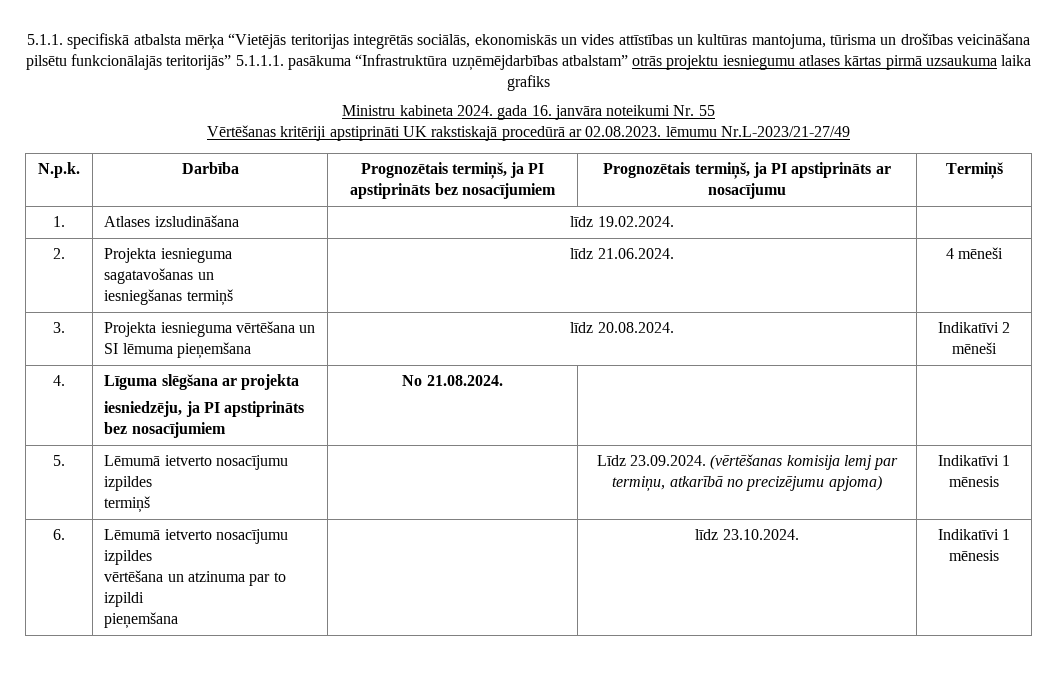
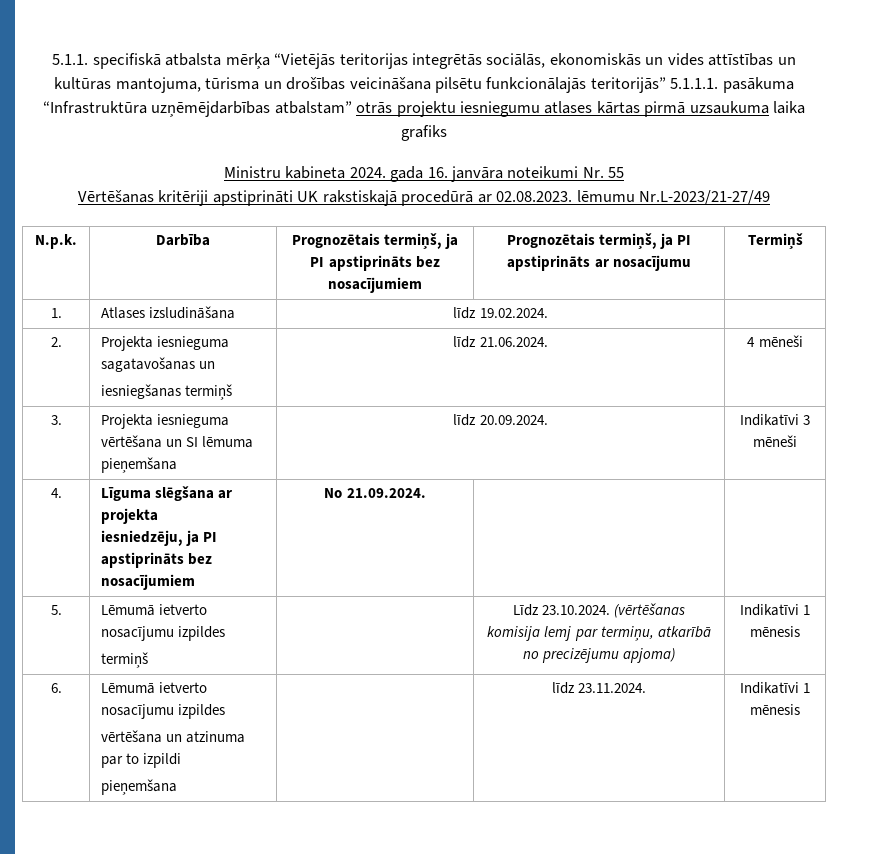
[597,322,674,333] [937,322,1011,333] 20.08.2024. | Indikatīvi 2 -> [479,415,548,425] [739,414,811,426] 20.09.2024. | Indikatīvi 3
[426,375,503,386] 21.08.2024. -> [346,488,426,498] 21.09.2024.
[630,455,707,466] 23.09.2024. -> [542,605,610,615] 23.10.2024.
[722,529,799,540] 23.10.2024. -> [578,683,647,693] 23.11.2024.

